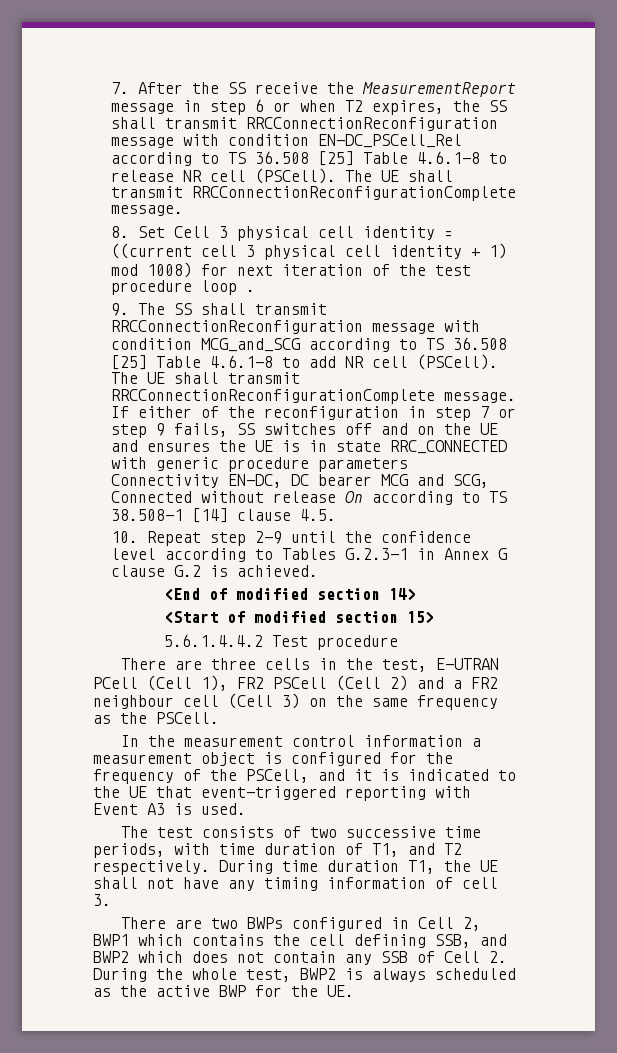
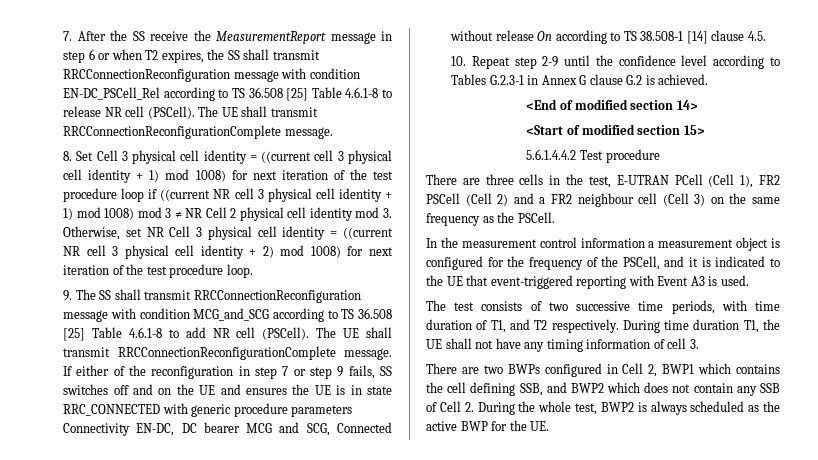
[245,289,255,292] . -> [148,188,392,202] [63,207,392,221] [63,226,393,240] [63,245,393,259] [63,264,253,278] if ((current NR cell 3 physical cell identity + 1) mod 1008) mod 3 ≠ NR Cell 2 physical cell identity mod 3. Otherwise, set NR Cell 3 physical cell identity = ((current NR cell 3 physical cell identity + 2) mod 1008) for next iteration of the test procedure loop.

